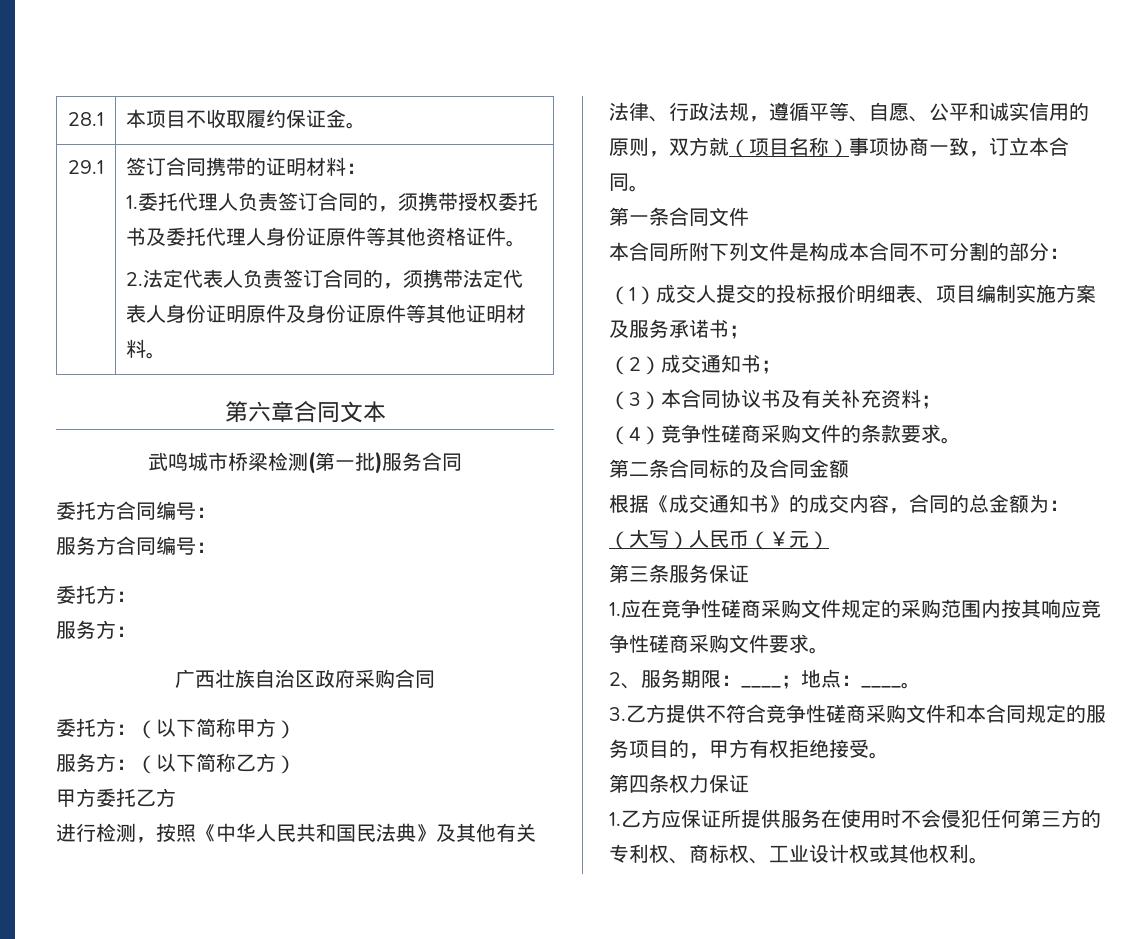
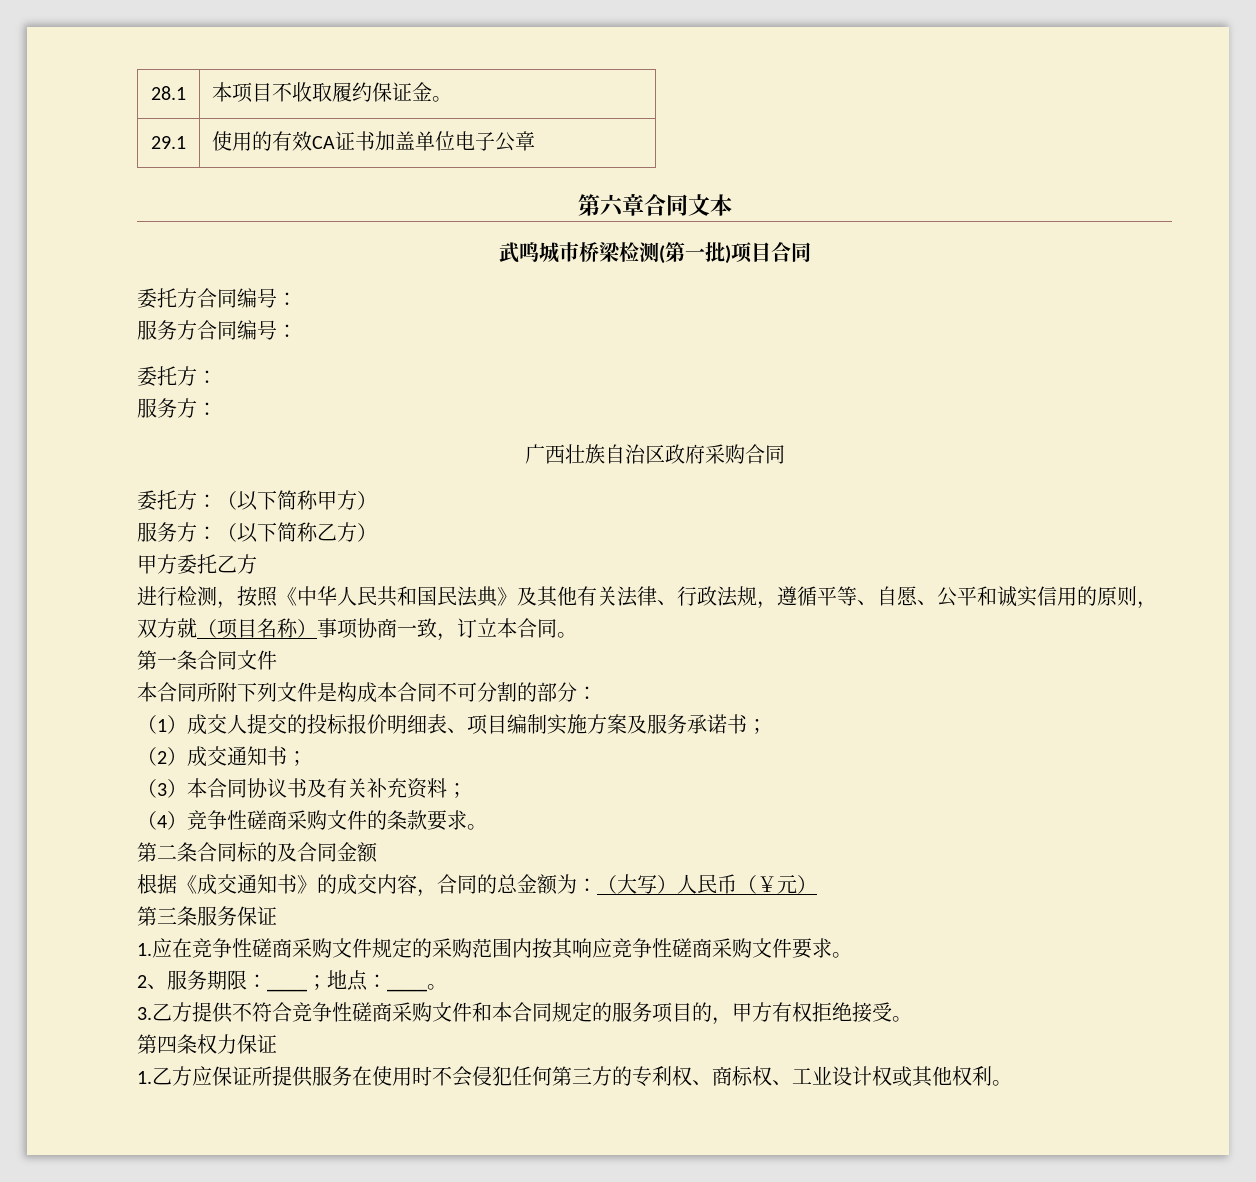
[126,157,367,176] [126,192,539,212] [126,227,527,247] [126,269,524,289] [126,304,527,323] [126,339,167,359] 签订合同携带的证明材料： // 1.委托代理人负责签订合同的，须携带授权委托书及委托代理人身份证原件等其他资格证件。 // 2.法定代表人负责签订合同的，须携带法定代表人身份证明原件及身份证原件等其他证明材料。 -> [212,131,536,152] 使用的有效CA证书加盖单位电子公章
[382,452,422,471] 服务 -> [730,242,771,263] 项目

